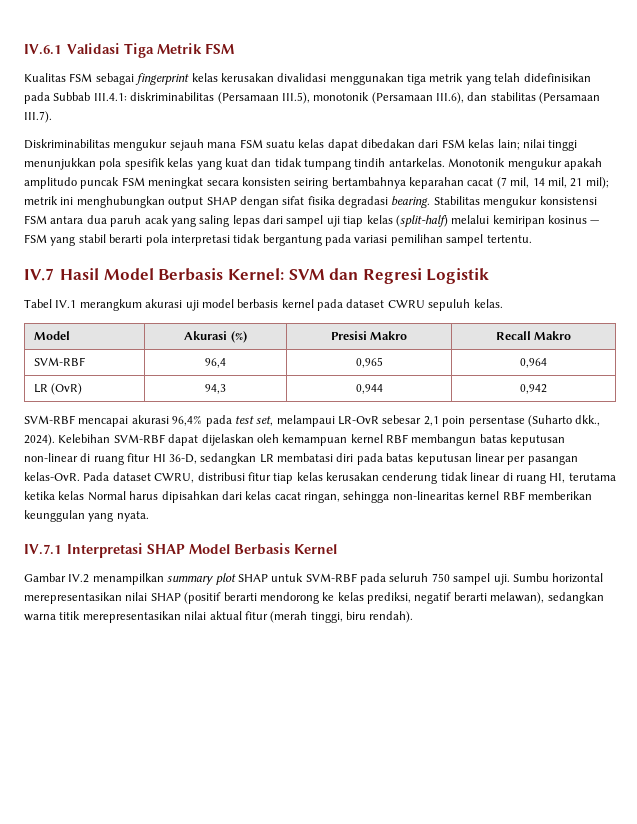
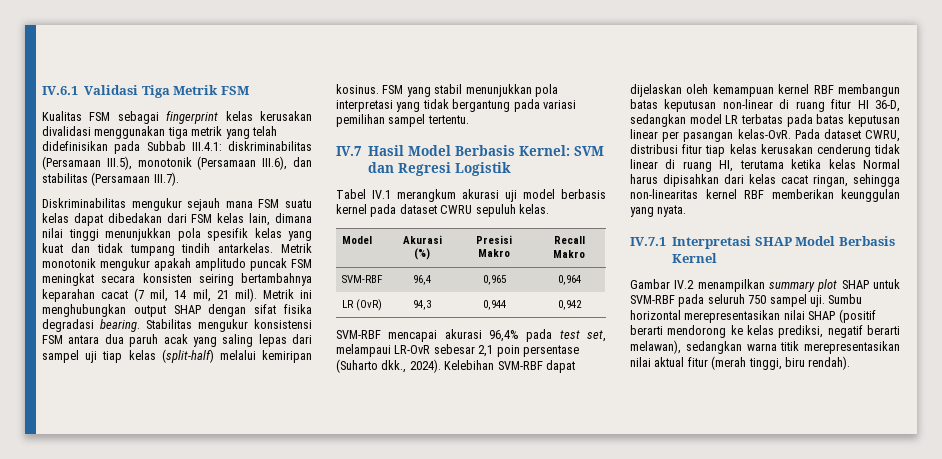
[497,139,520,150] lain; -> [249,213,312,226] lain, dimana
[448,158,506,167] Monotonik -> [281,243,312,253] [42,258,96,268] Metrik monotonik
[585,177,609,189] [24,196,58,205] mil); metrik -> [234,288,294,302] mil). Metrik
[548,215,600,224] kosinus — -> [336,84,379,94] kosinus.
[109,234,143,243] berarti -> [465,84,532,97] menunjukkan
(230, 240) none -> [396,102,421,112] yang
[259,453,354,463] LR membatasi diri -> [689,114,783,124] model LR terbatas

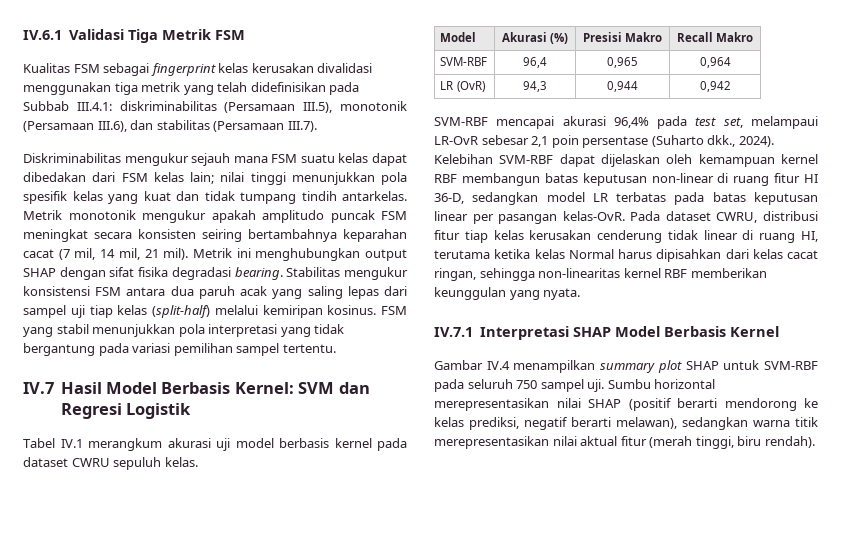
[249,213,312,226] lain, dimana -> [190,172,214,184] lain;
[674,280,695,289] IV.2 -> [486,361,510,370] IV.4

